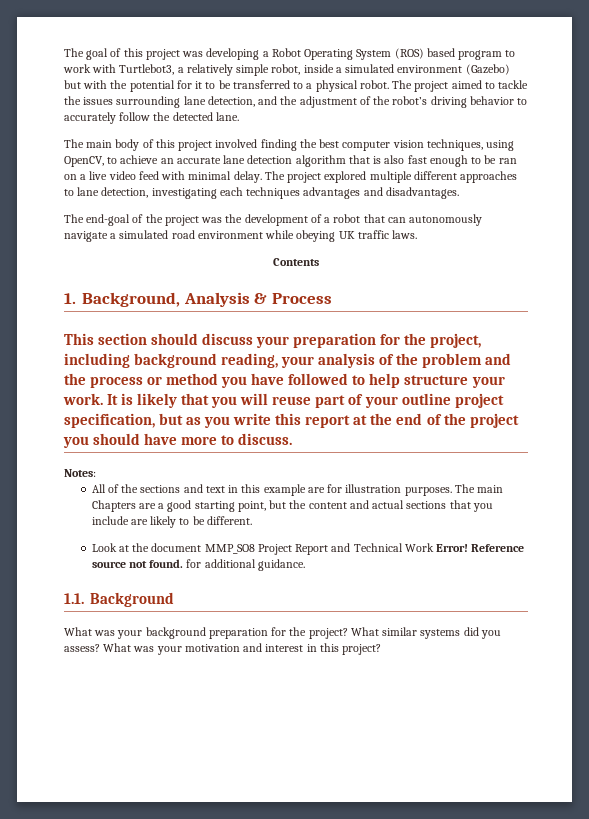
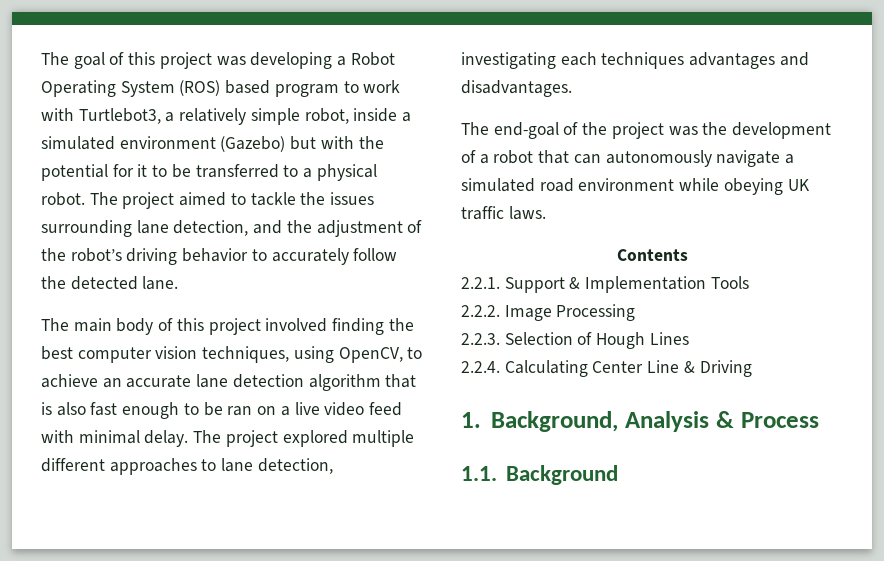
(319, 262) none -> [461,276,749,293] [461,304,636,321] [461,332,689,349] [461,360,752,377] // 2.2.1. Support & Implementation Tools // 2.2.2. Image Processing // 2.2.3. Selection of Hough Lines // 2.2.4. Calculating Center Line & Driving
[64,333,482,348] [64,353,512,368] [64,373,505,388] [63,393,504,408] [64,413,519,428] [63,433,293,448] [64,469,96,477] [91,484,503,496] [91,500,493,512] [91,516,252,528] [91,543,525,555] [91,559,305,571] [64,592,174,607] [64,627,501,639] [64,643,382,655] This section should discuss your preparation for the project, including background reading, your analysis of the problem and the process or method you have followed to help structure your work. It is likely that you will reuse part of your outline project specification, but as you write this report at the end of the project you should have more to discuss. // Notes: // All of the sections and text in this example are for illustration purposes. The main Chapters are a good starting point, but the content and actual sections that you include are likely to be different. // Look at the document MMP_SO8 Project Report and Technical Work Error! Reference source not found. for additional guidance. // 1.1. Background // What was your background preparation for the project? What similar systems did you assess? What was your motivation and interest in this project? -> [461,465,618,485] 1.1. Background

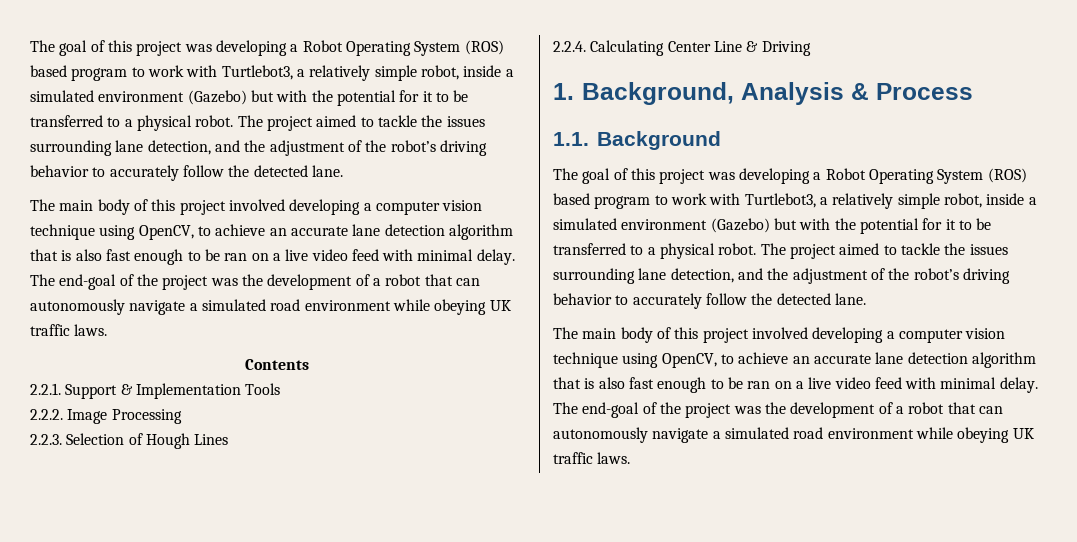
[332,318,414,335] [41,346,290,363] finding the best computer vision techniques, -> [289,199,483,215] [30,224,95,240] developing a computer vision technique
[225,430,415,447] [41,458,333,475] [461,52,809,69] [461,80,572,97] [461,122,489,135] project explored multiple different approaches to lane detection, investigating each techniques advantages and disadvantages. // The -> (55, 280) none
(618, 475) none -> [553,168,1027,184] [553,193,1037,209] [553,218,992,234] [553,243,1008,259] [553,268,1010,284] [553,293,866,309] [553,327,1006,343] [553,352,1036,368] [553,377,1038,393] [553,402,1003,418] [553,427,1034,443] [553,452,631,464] // The goal of this project was developing a Robot Operating System (ROS) based program to work with Turtlebot3, a relatively simple robot, inside a simulated environment (Gazebo) but with the potential for it to be transferred to a physical robot. The project aimed to tackle the issues surrounding lane detection, and the adjustment of the robot’s driving behavior to accurately follow the detected lane. // The main body of this project involved developing a computer vision technique using OpenCV, to achieve an accurate lane detection algorithm that is also fast enough to be ran on a live video feed with minimal delay. The end-goal of the project was the development of a robot that can autonomously navigate a simulated road environment while obeying UK traffic laws.

